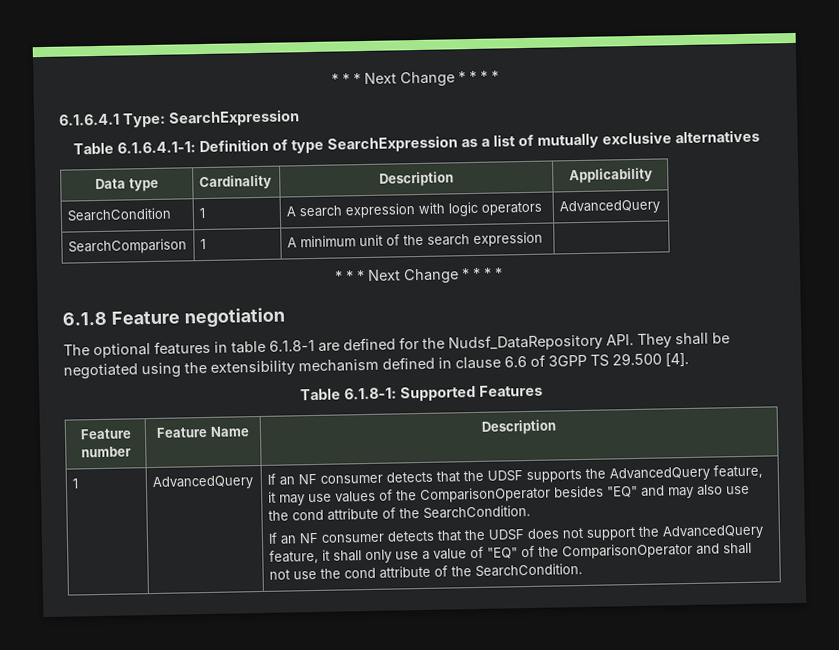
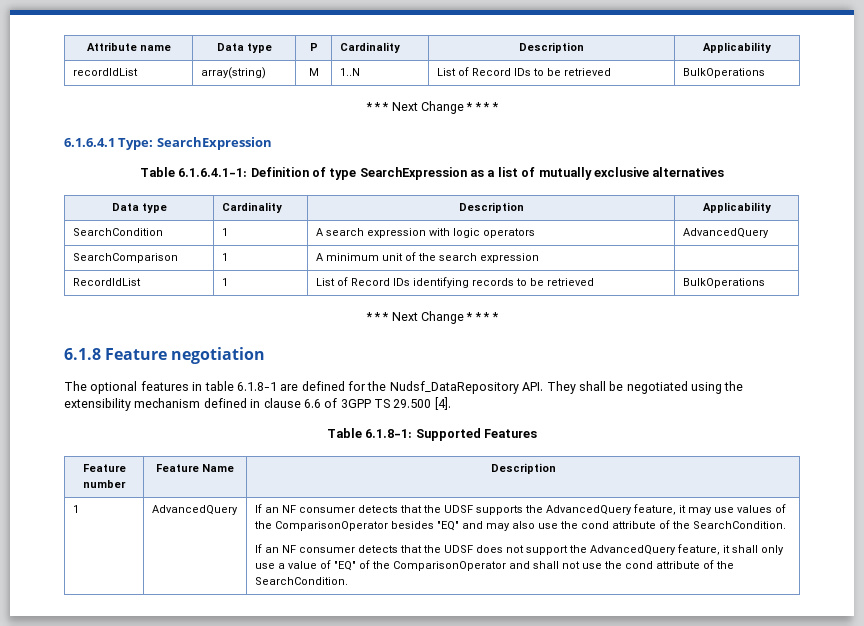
(331, 79) none -> [86,42,171,51] [216,43,272,53] [309,43,318,51] [339,42,400,53] [519,42,584,53] [703,42,771,53] [72,68,138,76] [200,67,266,79] [308,68,319,76] [339,68,360,76] [436,67,611,76] [682,68,765,78] Attribute name | Data type | P | Cardinality | Description | Applicability // recordIdList | array(string) | M | 1..N | List of Record IDs to be retrieved | BulkOperations //
(543, 239) none -> [72,278,141,286] [221,278,228,286] [315,277,594,288] [682,278,765,288] // RecordIdList | 1 | List of Record IDs identifying records to be retrieved | BulkOperations

